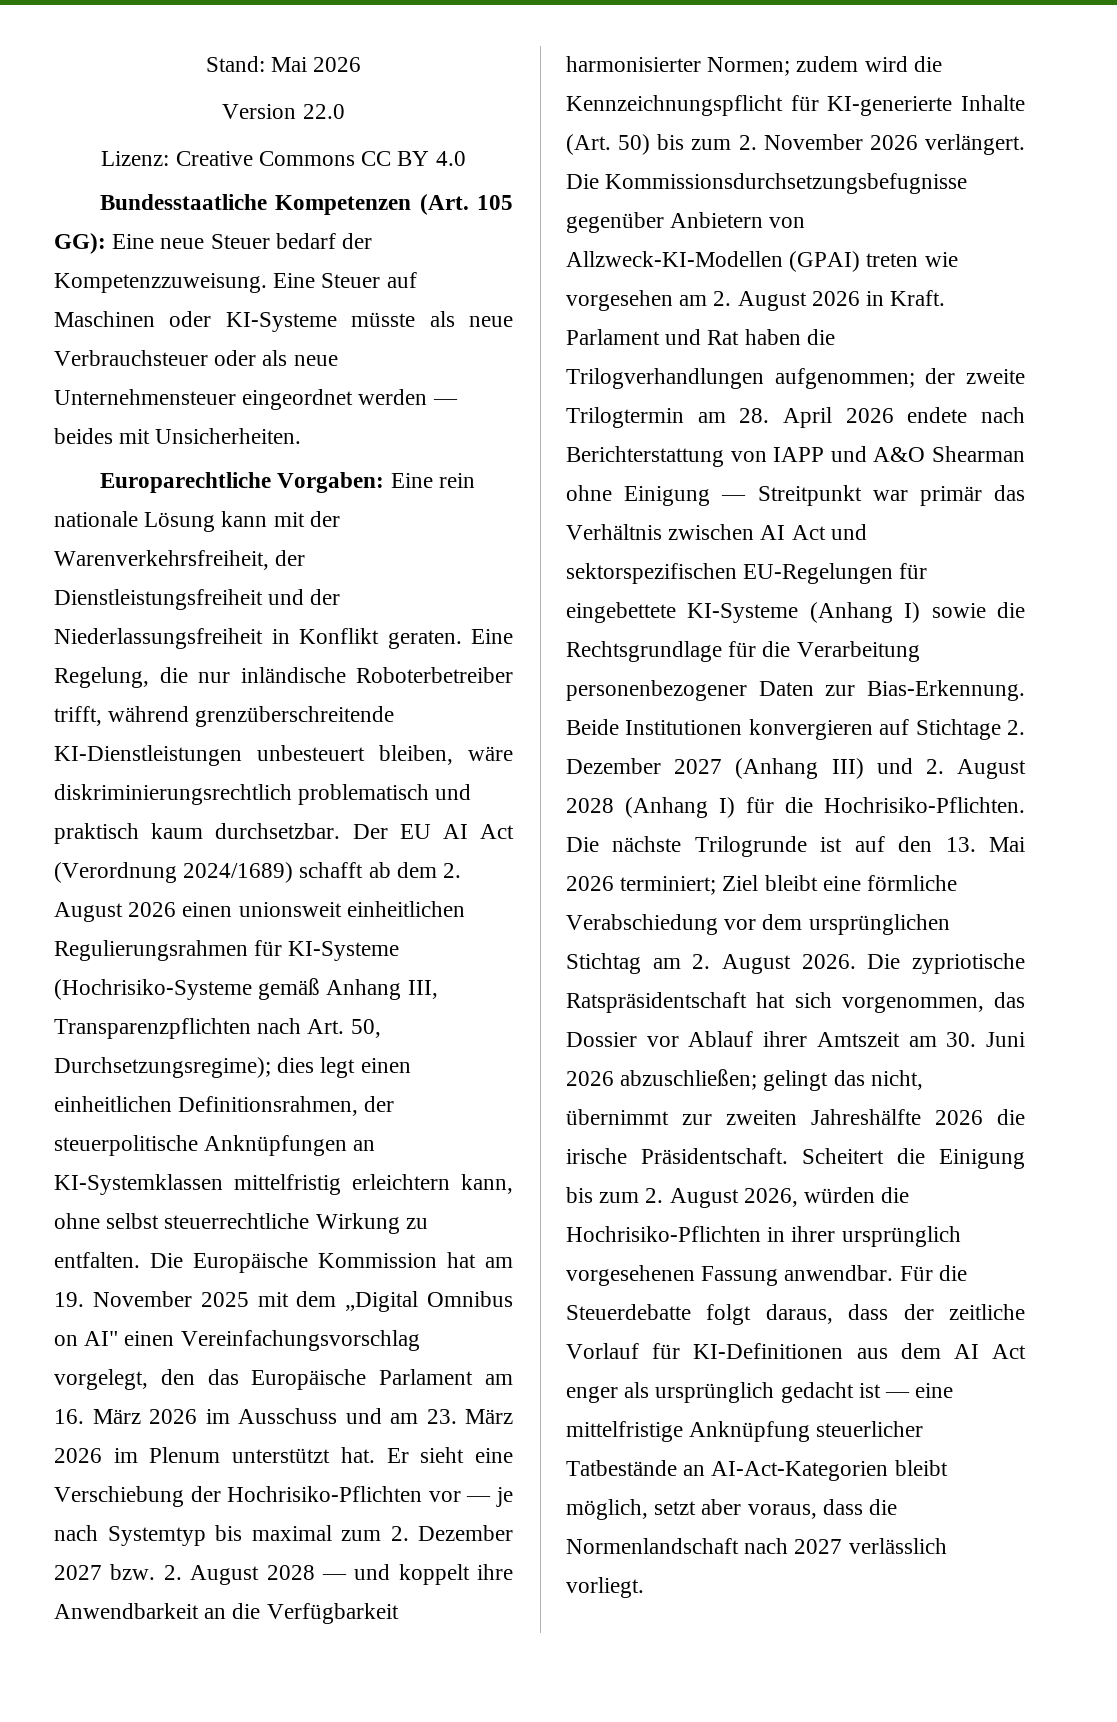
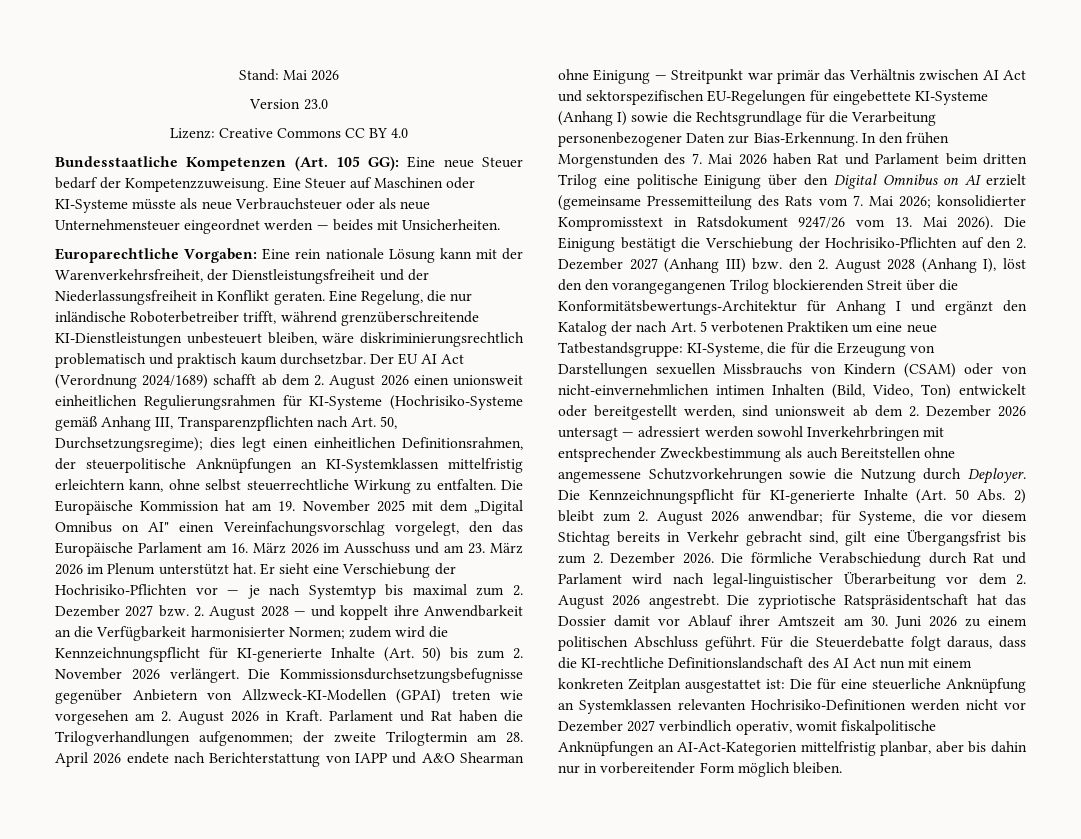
[302,104,345,119] 22.0 -> [303,99,328,110] 23.0
[566,719,1001,740] Beide Institutionen konvergieren auf Stichtage -> [861,132,950,144] [558,153,1027,168] [558,174,1026,189] [558,195,1026,210] [558,216,1026,231] [558,237,1012,252] In den frühen Morgenstunden des 7. Mai 2026 haben Rat und Parlament beim dritten Trilog eine politische Einigung über den Digital Omnibus on AI erzielt (gemeinsame Pressemitteilung des Rats vom 7. Mai 2026; konsolidierter Kompromisstext in Ratsdokument 9247/26 vom 13. Mai 2026). Die Einigung bestätigt die Verschiebung der Hochrisiko-Pflichten auf den
[876,758,913,774] und -> [752,258,813,270] bzw. den
[719,797,1025,818] [566,836,1025,857] [566,875,958,895] [566,914,950,935] [566,953,856,974] I) für die Hochrisiko-Pflichten. Die nächste Trilogrunde ist auf den 13. Mai 2026 terminiert; Ziel bleibt eine förmliche Verabschiedung vor dem ursprünglichen Stichtag am 2. August 2026. -> [983,258,1026,273] [558,279,959,294] [558,300,1027,315] [558,321,937,336] [558,342,936,357] [558,363,1027,378] [558,384,1026,399] [558,405,1026,420] [558,426,945,441] [558,447,955,462] [558,468,1026,484] [558,489,1026,504] [558,510,1027,525] [558,530,1026,546] [558,552,1026,567] [558,572,1026,588] [558,594,719,609] I), löst den den vorangegangenen Trilog blockierenden Streit über die Konformitätsbewertungs-Architektur für Anhang I und ergänzt den Katalog der nach Art. 5 verbotenen Praktiken um eine neue Tatbestandsgruppe: KI-Systeme, die für die Erzeugung von Darstellungen sexuellen Missbrauchs von Kindern (CSAM) oder von nicht-einvernehmlichen intimen Inhalten (Bild, Video, Ton) entwickelt oder bereitgestellt werden, sind unionsweit ab dem 2. Dezember 2026 untersagt — adressiert werden sowohl Inverkehrbringen mit entsprechender Zweckbestimmung als auch Bereitstellen ohne angemessene Schutzvorkehrungen sowie die Nutzung durch Deployer. Die Kennzeichnungspflicht für KI-generierte Inhalte (Art. 50 Abs. 2) bleibt zum 2. August 2026 anwendbar; für Systeme, die vor diesem Stichtag bereits in Verkehr gebracht sind, gilt eine Übergangsfrist bis zum 2. Dezember 2026. Die förmliche Verabschiedung durch Rat und Parlament wird nach legal-linguistischer Überarbeitung vor dem 2. August 2026 angestrebt.
[794,992,984,1013] sich vorgenommen, -> (997, 599) none
(637, 1039) none -> [614,615,651,627] damit
[620,1069,923,1091] [566,1109,1025,1125] [566,1148,1025,1169] [566,1187,910,1208] [566,1226,961,1247] [566,1265,894,1286] abzuschließen; gelingt das nicht, übernimmt zur zweiten Jahreshälfte 2026 die irische Präsidentschaft. Scheitert die Einigung bis zum 2. August 2026, würden die Hochrisiko-Pflichten in ihrer ursprünglich vorgesehenen Fassung anwendbar. -> [964,616,1027,627] [558,636,755,651] zu einem politischen Abschluss geführt.
[903,1304,1025,1320] [566,1343,1026,1359] [566,1382,954,1403] [566,1421,924,1442] [566,1460,948,1481] [566,1499,898,1520] [566,1538,947,1554] [566,1577,644,1598] der zeitliche Vorlauf für KI-Definitionen aus dem AI Act enger als ursprünglich gedacht ist — eine mittelfristige Anknüpfung steuerlicher Tatbestände an AI-Act-Kategorien bleibt möglich, setzt aber voraus, dass die Normenlandschaft nach 2027 verlässlich vorliegt. -> [558,657,973,669] [558,678,1026,693] [558,699,1026,714] [558,720,936,735] [558,741,1027,756] [558,762,842,777] die KI-rechtliche Definitionslandschaft des AI Act nun mit einem konkreten Zeitplan ausgestattet ist: Die für eine steuerliche Anknüpfung an Systemklassen relevanten Hochrisiko-Definitionen werden nicht vor Dezember 2027 verbindlich operativ, womit fiskalpolitische Anknüpfungen an AI-Act-Kategorien mittelfristig planbar, aber bis dahin nur in vorbereitender Form möglich bleiben.

